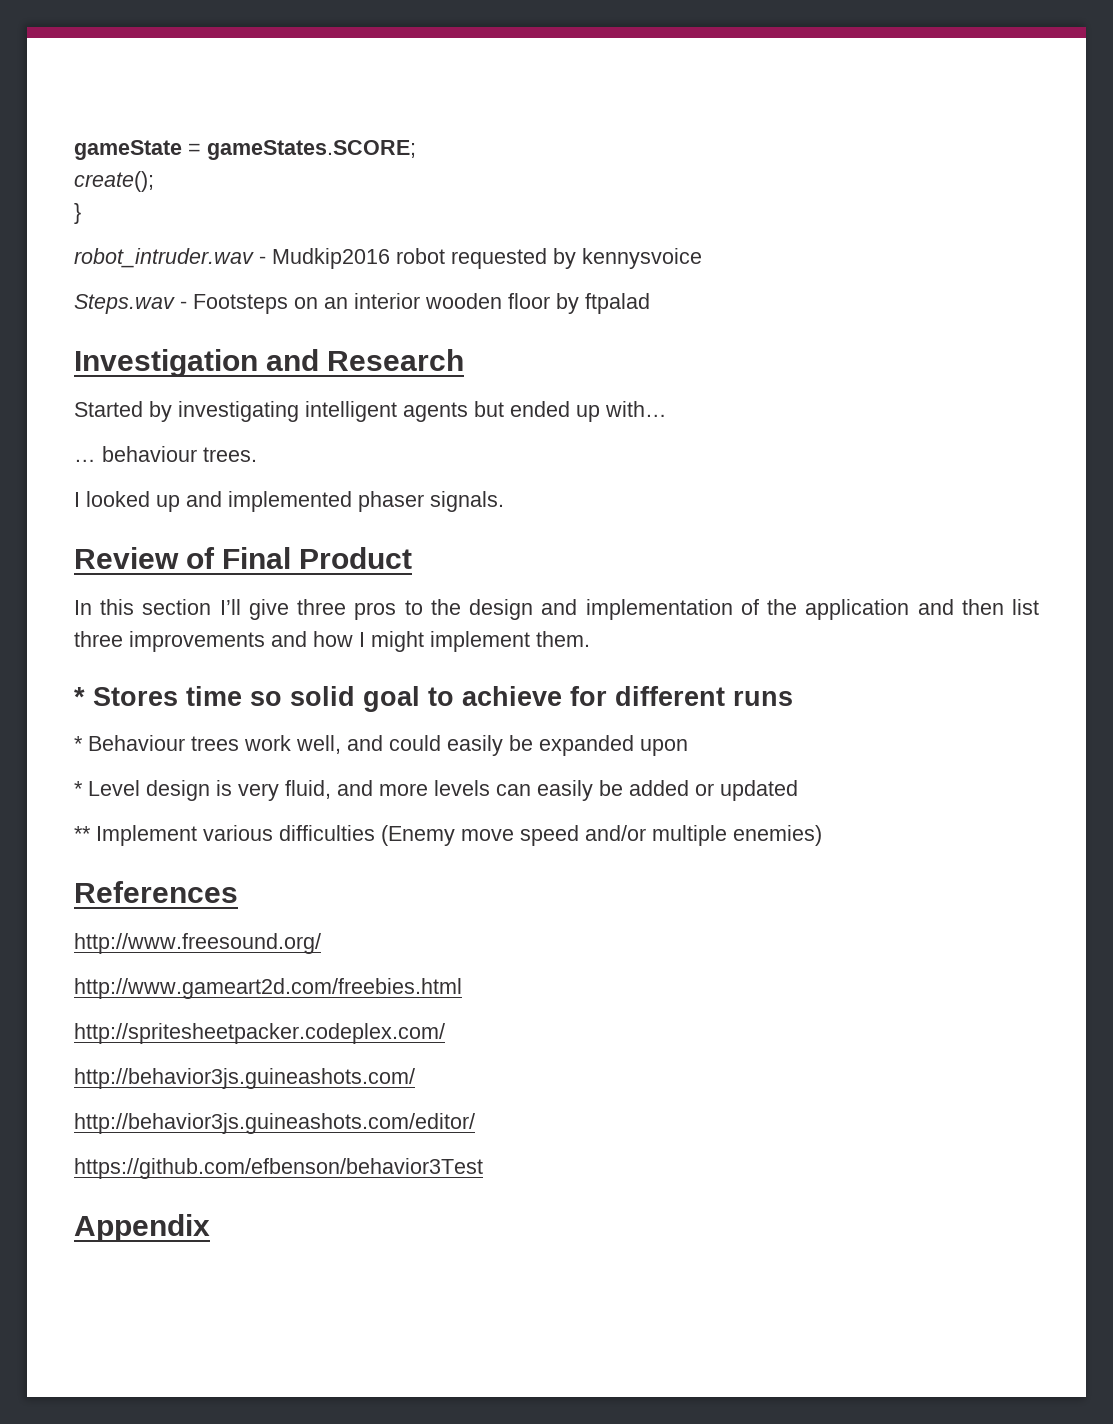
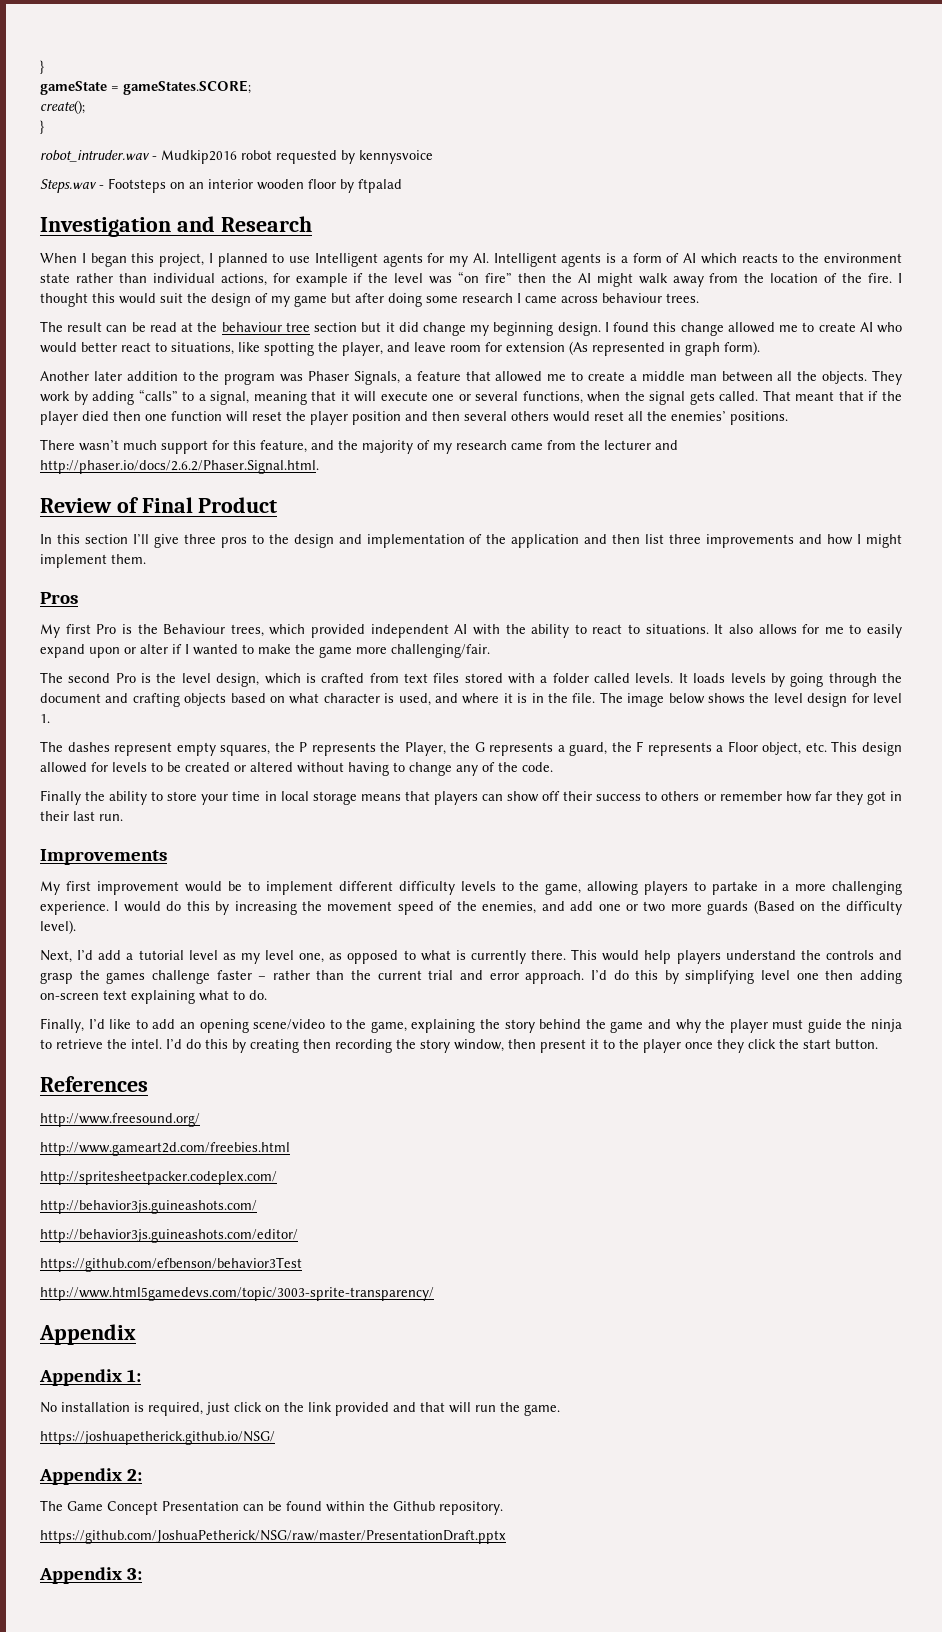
(74, 150) none -> [40,60,44,74] } //
[74,401,667,422] [74,446,257,462] [74,491,504,512] Started by investigating intelligent agents but ended up with… // … behaviour trees. // I looked up and implemented phaser signals. -> [40,253,902,267] [40,271,902,287] [40,293,699,307] [40,321,903,336] [40,341,760,356] [40,370,902,385] [40,389,902,405] [40,411,788,425] [40,439,678,454] [40,460,319,474] When I began this project, I planned to use Intelligent agents for my AI. Intelligent agents is a form of AI which reacts to the environment state rather than individual actions, for example if the level was “on fire” then the AI might walk away from the location of the fire. I thought this would suit the design of my game but after doing some research I came across behaviour trees. // The result can be read at the behaviour tree section but it did change my beginning design. I found this change allowed me to create AI who would better react to situations, like spotting the player, and leave room for extension (As represented in graph form). // Another later addition to the program was Phaser Signals, a feature that allowed me to create a middle man between all the objects. They work by adding “calls” to a signal, meaning that it will execute one or several functions, when the signal gets called. That meant that if the player died then one function will reset the player position and then several others would reset all the enemies’ positions. // There wasn’t much support for this feature, and the majority of my research came from the lecturer and http://phaser.io/docs/2.6.2/Phaser.Signal.html.
[74,686,793,712] [74,735,688,756] [74,780,798,801] [74,825,822,846] * Stores time so solid goal to achieve for different runs // * Behaviour trees work well, and could easily be expanded upon // * Level design is very fluid, and more levels can easily be added or updated // ** Implement various difficulties (Enemy move speed and/or multiple enemies) -> [40,592,78,604] [40,624,902,638] [40,644,490,658] [40,672,903,687] [40,692,902,707] [40,714,50,723] [40,741,902,756] [40,762,553,776] [40,790,903,805] [40,811,123,821] [40,849,167,865] [40,881,903,895] [40,900,902,915] [40,920,76,934] [40,949,902,964] [40,970,902,984] [40,990,267,1004] [40,1018,903,1033] [40,1039,878,1053] Pros // My first Pro is the Behaviour trees, which provided independent AI with the ability to react to situations. It also allows for me to easily expand upon or alter if I wanted to make the game more challenging/fair. // The second Pro is the level design, which is crafted from text files stored with a folder called levels. It loads levels by going through the document and crafting objects based on what character is used, and where it is in the file. The image below shows the level design for level 1. // The dashes represent empty squares, the P represents the Player, the G represents a guard, the F represents a Floor object, etc. This design allowed for levels to be created or altered without having to change any of the code. // Finally the ability to store your time in local storage means that players can show off their success to others or remember how far they got in their last run. // Improvements // My first improvement would be to implement different difficulty levels to the game, allowing players to partake in a more challenging experience. I would do this by increasing the movement speed of the enemies, and add one or two more guards (Based on the difficulty level). // Next, I’d add a tutorial level as my level one, as opposed to what is currently there. This would help players understand the controls and grasp the games challenge faster – rather than the current trial and error approach. I’d do this by simplifying level one then adding on-screen text explaining what to do. // Finally, I’d like to add an opening scene/video to the game, explaining the story behind the game and why the player must guide the ninja to retrieve the intel. I’d do this by creating then recording the story window, then present it to the player once they click the start button.
[74,1214,210,1242] // Appendix -> [40,1287,434,1301] [39,1324,136,1345] [39,1369,141,1386] [40,1402,560,1416] [40,1431,275,1445] [39,1468,142,1485] [40,1500,503,1515] [40,1530,506,1544] [39,1567,142,1584] // http://www.html5gamedevs.com/topic/3003-sprite-transparency/ // Appendix // Appendix 1: // No installation is required, just click on the link provided and that will run the game. // https://joshuapetherick.github.io/NSG/ // Appendix 2: // The Game Concept Presentation can be found within the Github repository. // https://github.com/JoshuaPetherick/NSG/raw/master/PresentationDraft.pptx // Appendix 3:

